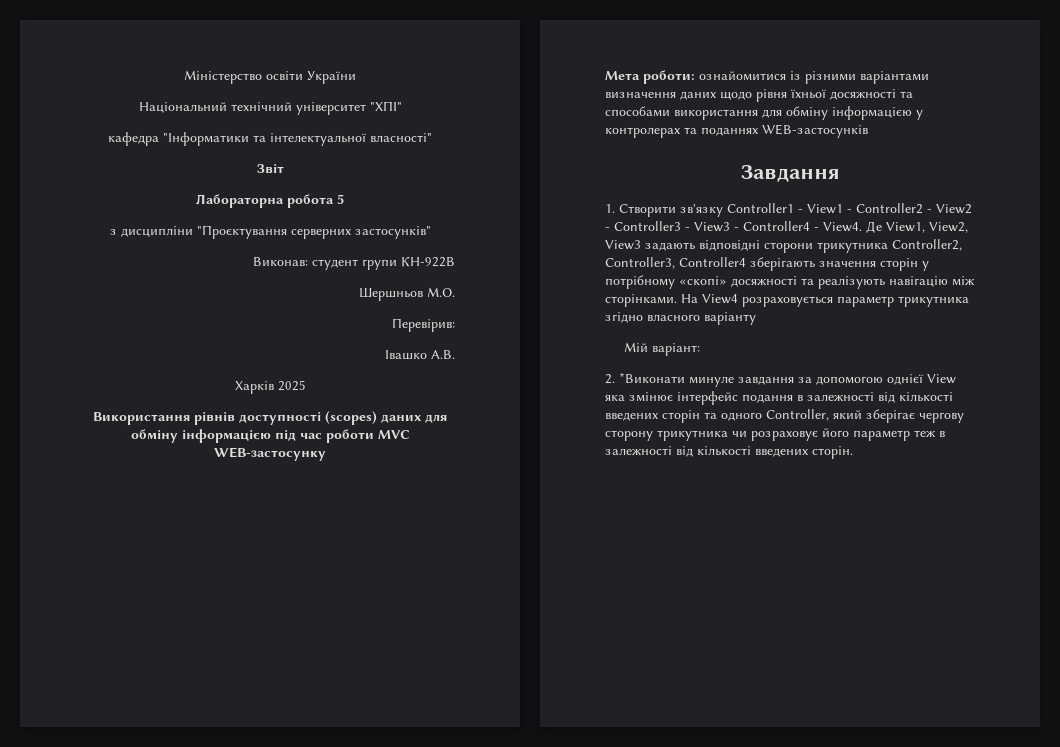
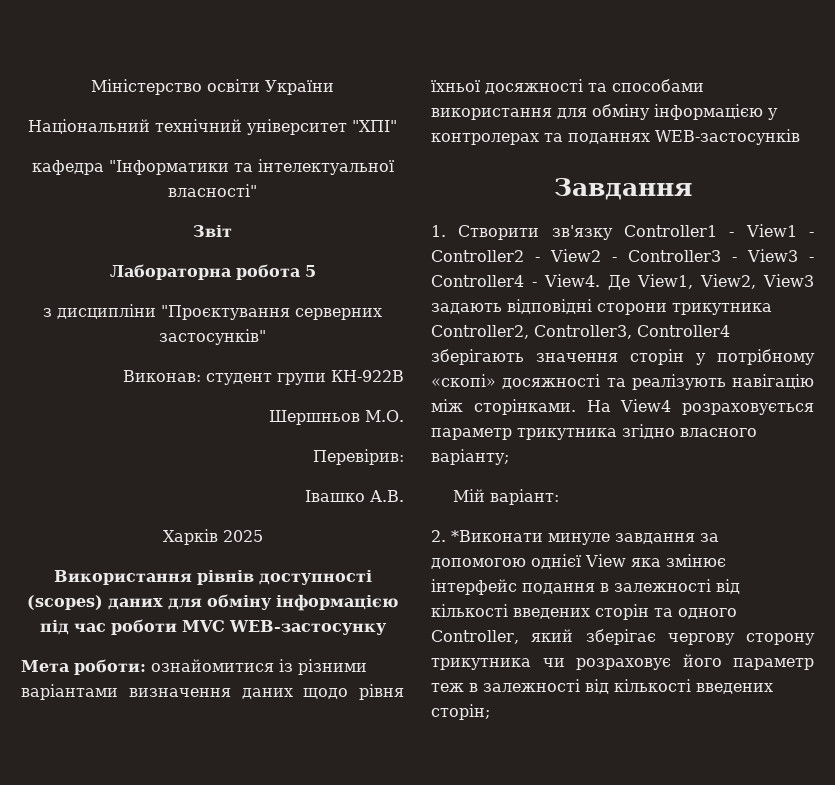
[704,312,756,325] варіанту -> [431,449,509,465] варіанту;
[812,446,853,459] сторін. -> [431,704,490,720] сторін;

